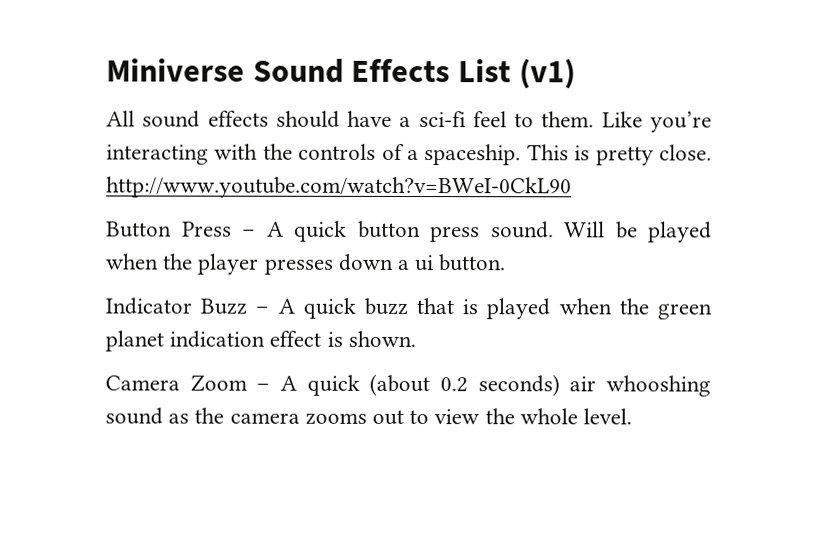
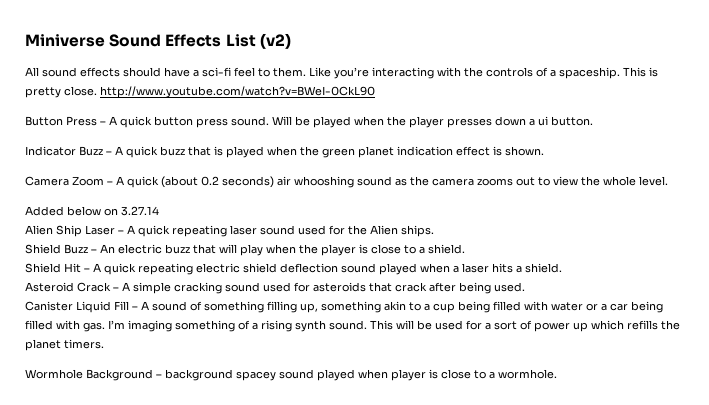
[518,58,576,89] (v1) -> [259,33,291,49] (v2)
(633, 416) none -> [25,206,159,216] [25,225,434,237] [25,244,465,256] [25,263,562,275] [25,282,525,294] [25,301,663,313] [25,320,680,332] [25,339,104,351] [25,369,557,381] // Added below on 3.27.14 // Alien Ship Laser – A quick repeating laser sound used for the Alien ships. // Shield Buzz – An electric buzz that will play when the player is close to a shield. // Shield Hit – A quick repeating electric shield deflection sound played when a laser hits a shield. // Asteroid Crack – A simple cracking sound used for asteroids that crack after being used. // Canister Liquid Fill – A sound of something filling up, something akin to a cup being filled with water or a car being filled with gas. I’m imaging something of a rising synth sound. This will be used for a sort of power up which refills the planet timers. // Wormhole Background – background spacey sound played when player is close to a wormhole.

